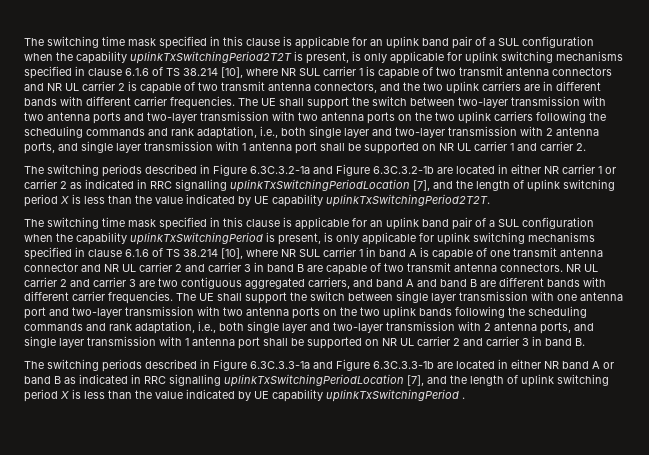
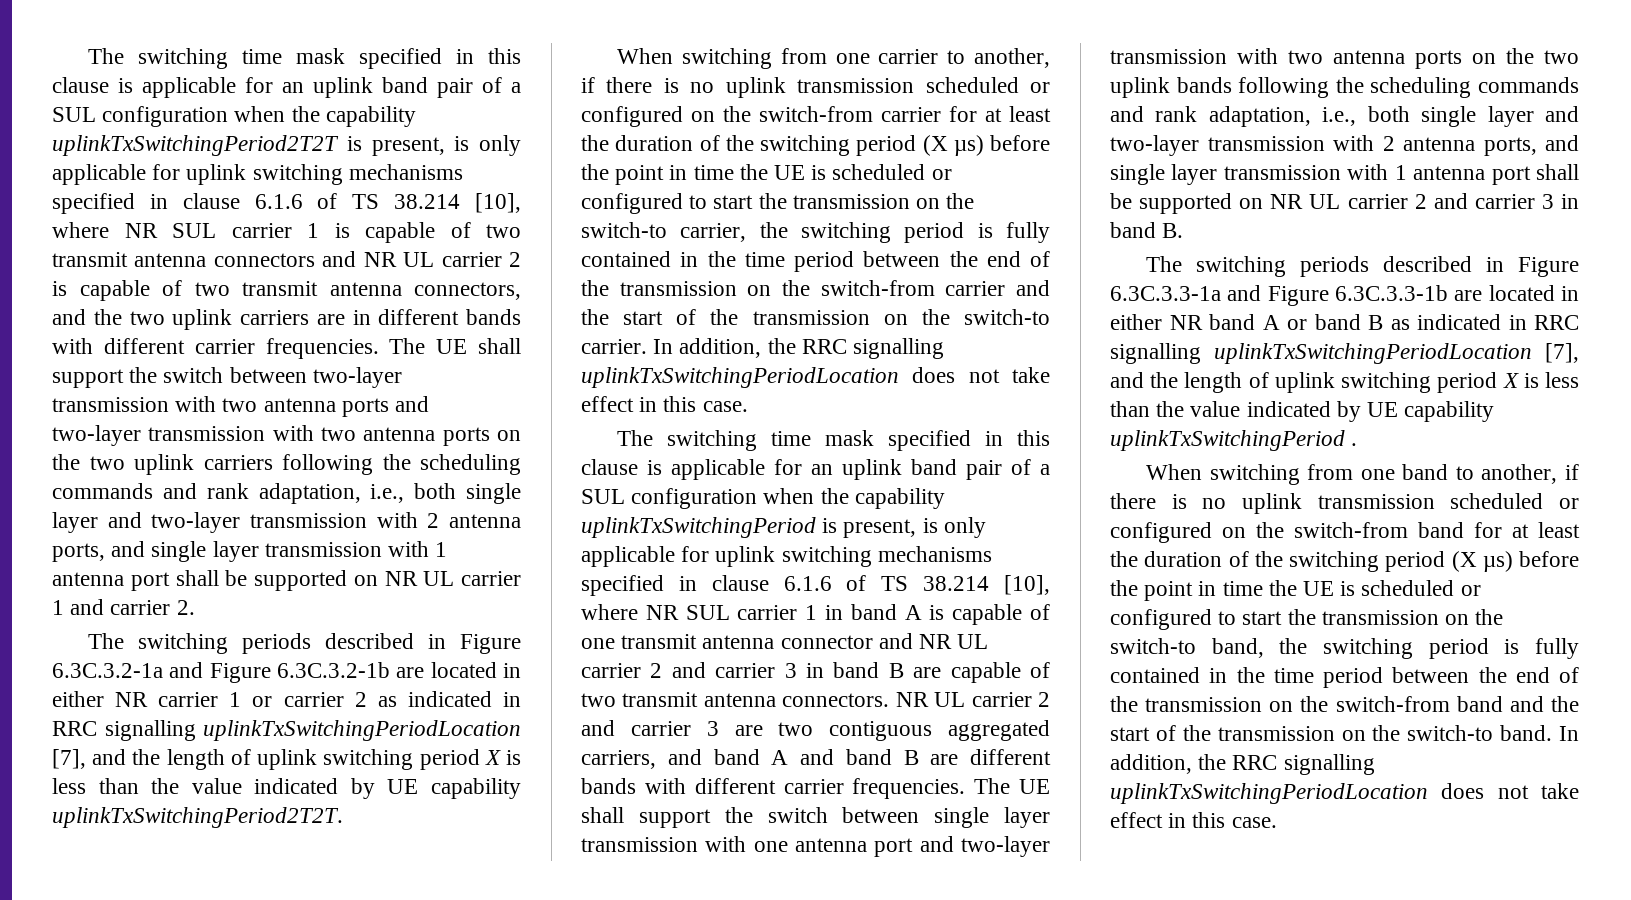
(490, 200) none -> [617,48,1050,69] [581,77,1050,98] [581,106,1051,127] [581,135,1050,156] [581,164,952,185] [581,193,975,214] [581,222,1050,243] [581,251,1050,272] [581,280,1050,296] [581,309,1050,325] [581,338,945,359] [581,367,1050,388] [581,396,748,412] // When switching from one carrier to another, if there is no uplink transmission scheduled or configured on the switch-from carrier for at least the duration of the switching period (X µs) before the point in time the UE is scheduled or configured to start the transmission on the switch-to carrier, the switching period is fully contained in the time period between the end of the transmission on the switch-from carrier and the start of the transmission on the switch-to carrier. In addition, the RRC signalling uplinkTxSwitchingPeriodLocation does not take effect in this case.
(465, 398) none -> [1146,464,1579,485] [1110,493,1579,514] [1110,522,1580,543] [1110,551,1579,572] [1110,580,1481,601] [1110,609,1504,630] [1110,638,1579,659] [1110,667,1579,688] [1110,696,1579,712] [1110,725,1579,741] [1110,754,1375,775] [1110,783,1579,804] [1110,812,1277,828] // When switching from one band to another, if there is no uplink transmission scheduled or configured on the switch-from band for at least the duration of the switching period (X µs) before the point in time the UE is scheduled or configured to start the transmission on the switch-to band, the switching period is fully contained in the time period between the end of the transmission on the switch-from band and the start of the transmission on the switch-to band. In addition, the RRC signalling uplinkTxSwitchingPeriodLocation does not take effect in this case.

